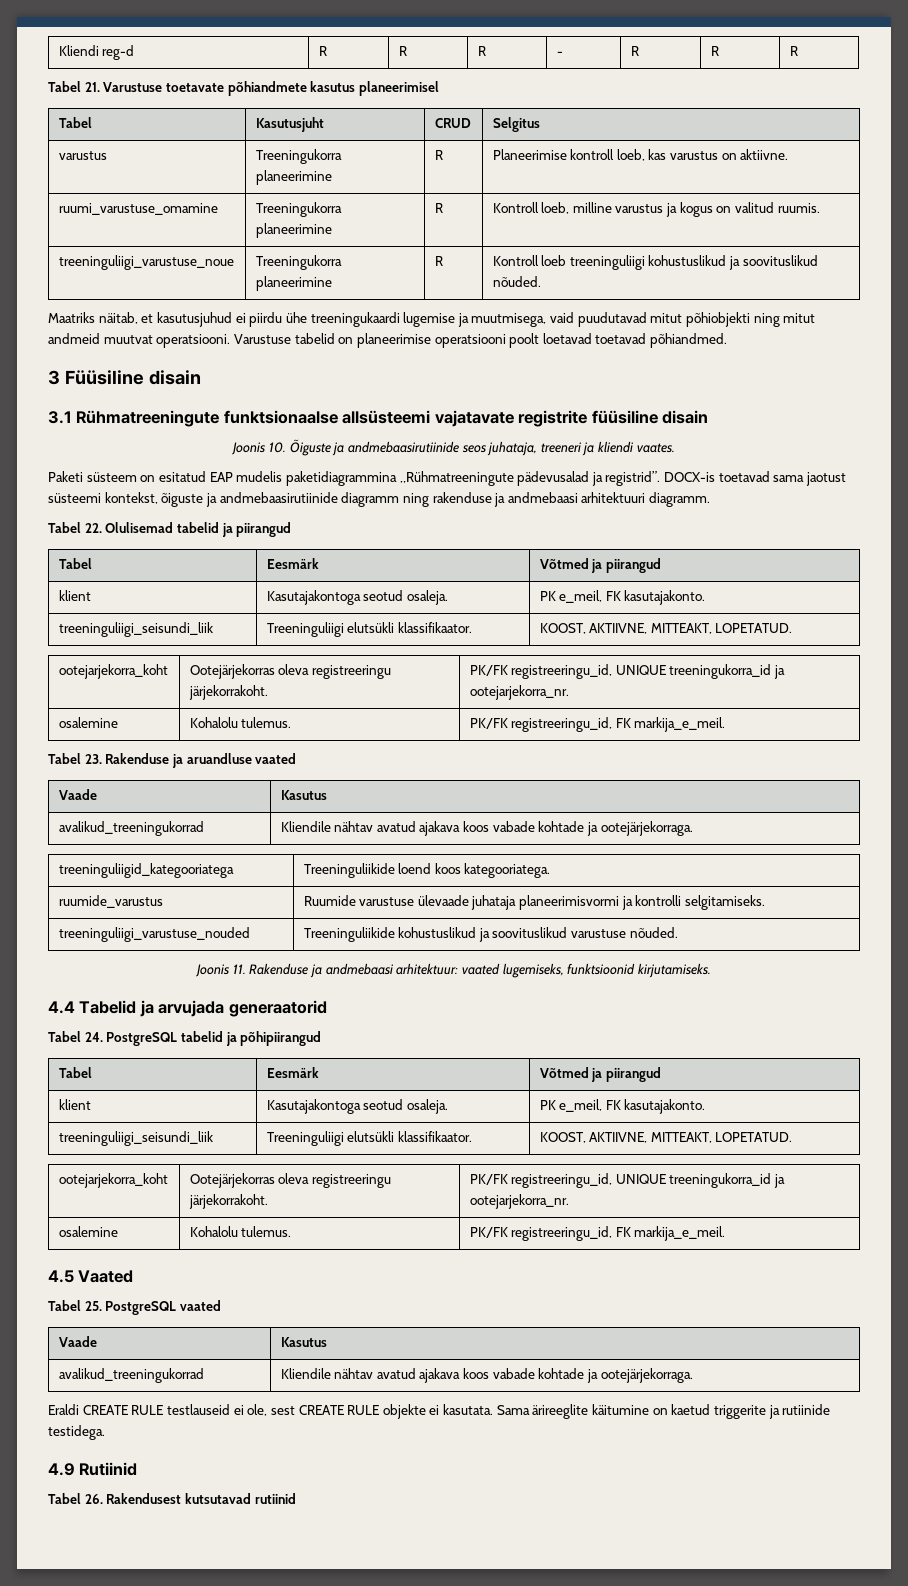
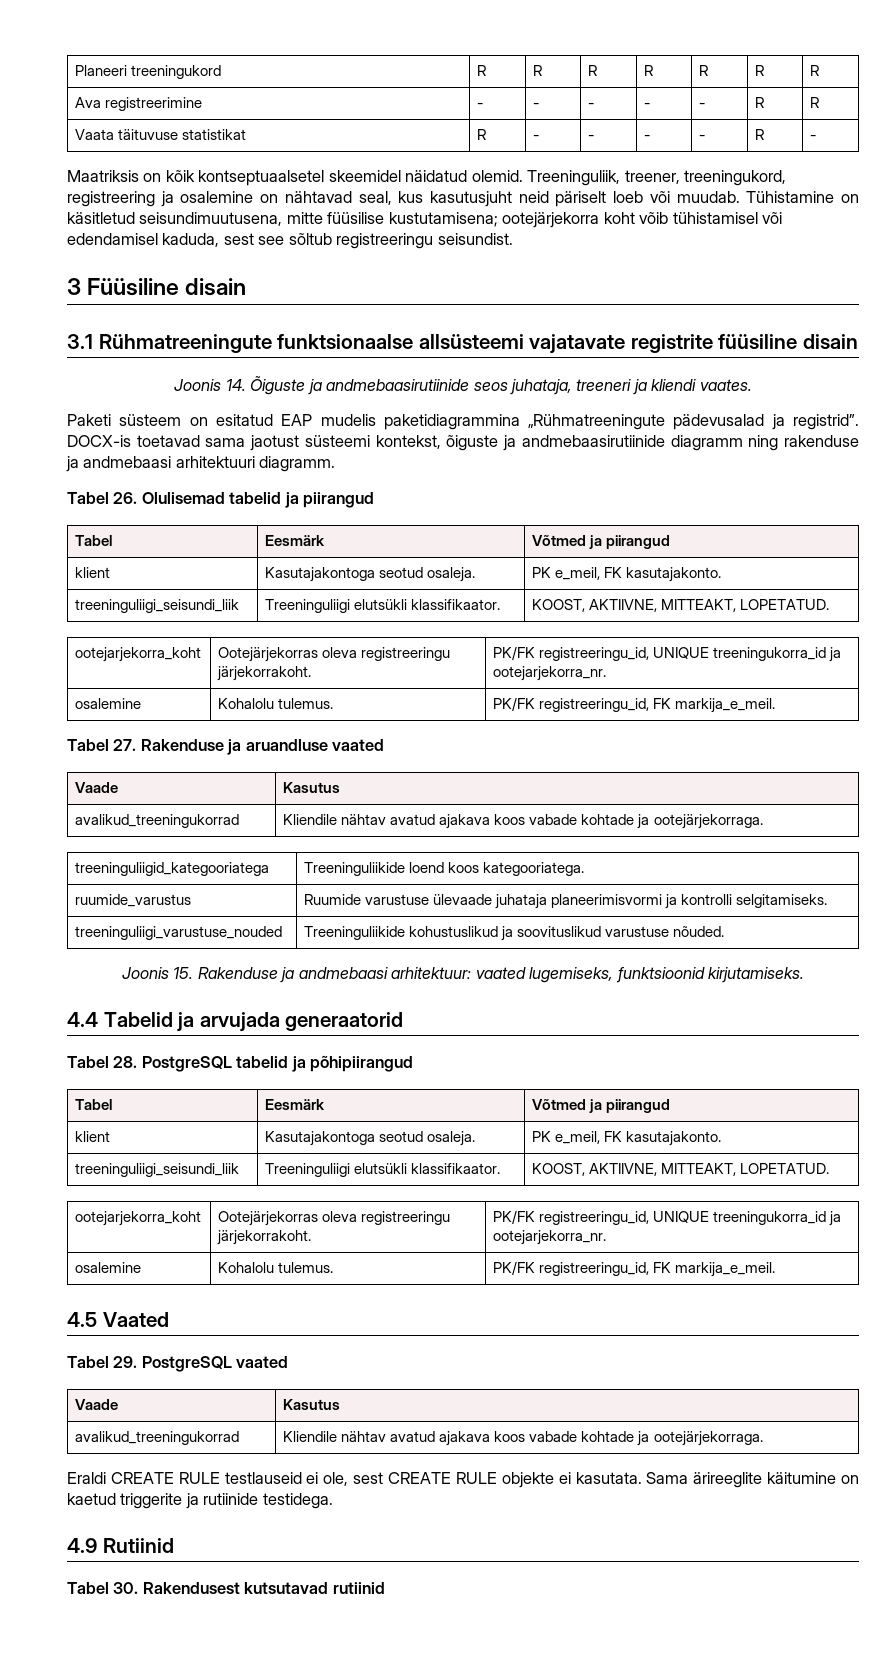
[58,45,135,60] [318,46,327,56] [398,46,407,56] [477,46,486,56] [556,51,563,56] [630,46,639,56] [710,46,719,56] [789,46,798,56] [48,81,439,96] [58,117,92,128] [255,117,324,132] [434,118,471,128] [492,117,540,132] [58,151,107,160] [255,149,342,164] [255,170,332,185] [434,150,443,160] [492,149,789,161] [58,203,218,215] [255,202,342,217] [255,223,332,238] [434,203,443,213] [492,202,820,217] [58,255,234,270] [255,255,342,270] [255,276,332,291] [434,256,443,266] [492,255,818,270] [492,276,541,287] [48,312,816,327] [48,333,728,348] Kliendi reg-d | R | R | R | - | R | R | R // Tabel 21. Varustuse toetavate põhiandmete kasutus planeerimisel // Tabel | Kasutusjuht | CRUD | Selgitus // varustus | Treeningukorra planeerimine | R | Planeerimise kontroll loeb, kas varustus on aktiivne. // ruumi_varustuse_omamine | Treeningukorra planeerimine | R | Kontroll loeb, milline varustus ja kogus on valitud ruumis. // treeninguliigi_varustuse_noue | Treeningukorra planeerimine | R | Kontroll loeb treeninguliigi kohustuslikud ja soovituslikud nõuded. // Maatriks näitab, et kasutusjuhud ei piirdu ühe treeningukaardi lugemise ja muutmisega, vaid puudutavad mitut põhiobjekti ning mitut andmeid muutvat operatsiooni. Varustuse tabelid on planeerimise operatsiooni poolt loetavad toetavad põhiandmed. -> [75,65,222,79] [477,65,487,76] [533,65,543,76] [588,65,598,76] [644,65,654,76] [699,65,709,76] [755,65,765,76] [810,65,820,76] [75,97,203,111] [477,103,484,108] [533,103,540,108] [588,103,595,108] [644,103,651,108] [699,103,706,108] [755,97,765,108] [810,97,820,108] [75,129,247,140] [477,129,487,140] [533,135,540,140] [588,135,595,140] [644,135,651,140] [699,135,706,140] [755,129,765,140] [810,135,817,140] [67,170,787,186] [67,191,859,207] [67,212,783,228] [67,233,513,249] Planeeri treeningukord | R | R | R | R | R | R | R // Ava registreerimine | - | - | - | - | - | R | R // Vaata täituvuse statistikat | R | - | - | - | - | R | - // Maatriksis on kõik kontseptuaalsetel skeemidel näidatud olemid. Treeninguliik, treener, treeningukord, registreering ja osalemine on nähtavad seal, kus kasutusjuht neid päriselt loeb või muudab. Tühistamine on käsitletud seisundimuutusena, mitte füüsilise kustutamisena; ootejärjekorra koht võib tühistamisel või edendamisel kaduda, sest see sõltub registreeringu seisundist.
[268,442,286,453] 10. -> [225,379,246,391] 14.
[84,523,102,533] 22. -> [113,492,138,504] 26.
[84,754,102,764] 23. -> [113,739,137,751] 27.
[232,964,246,974] 11. -> [173,967,194,979] 15.
[84,1032,103,1042] 24. -> [113,1056,138,1068] 28.
[84,1301,102,1311] 25. -> [113,1356,138,1368] 29.
[84,1494,103,1504] 26. -> [113,1582,139,1594] 30.

